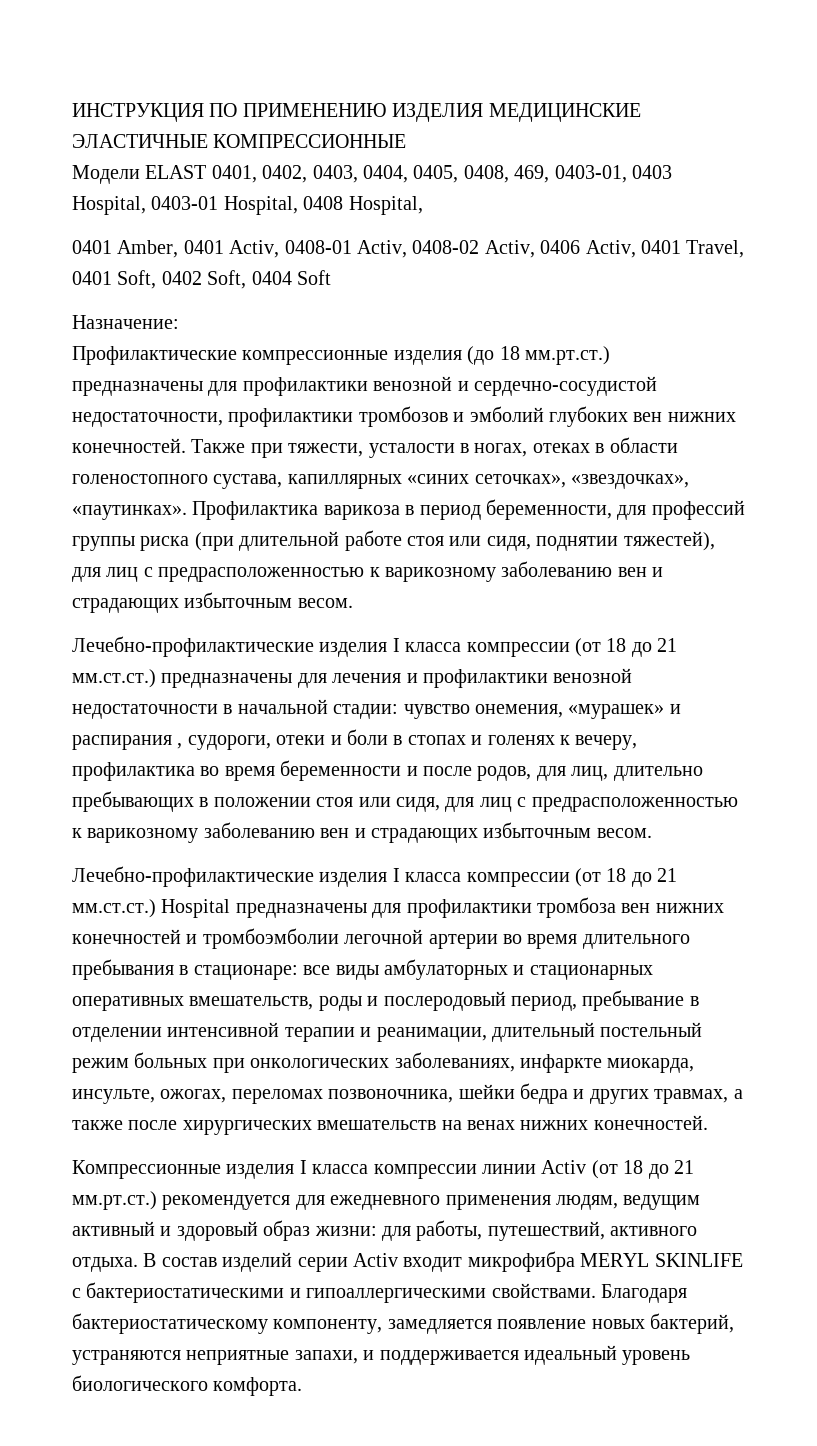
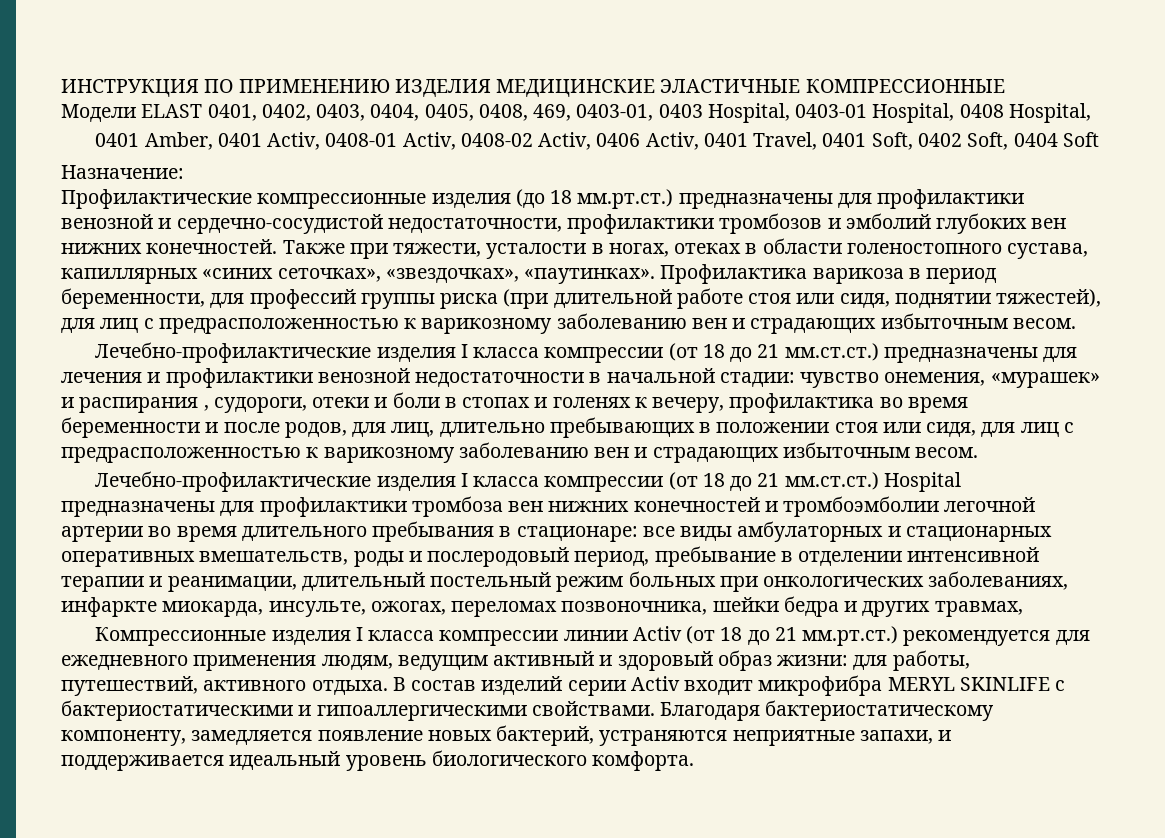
[733,1089,743,1099] [72,1115,708,1135] а также после хирургических вмешательств на венах нижних конечностей. -> (1023, 609) none

